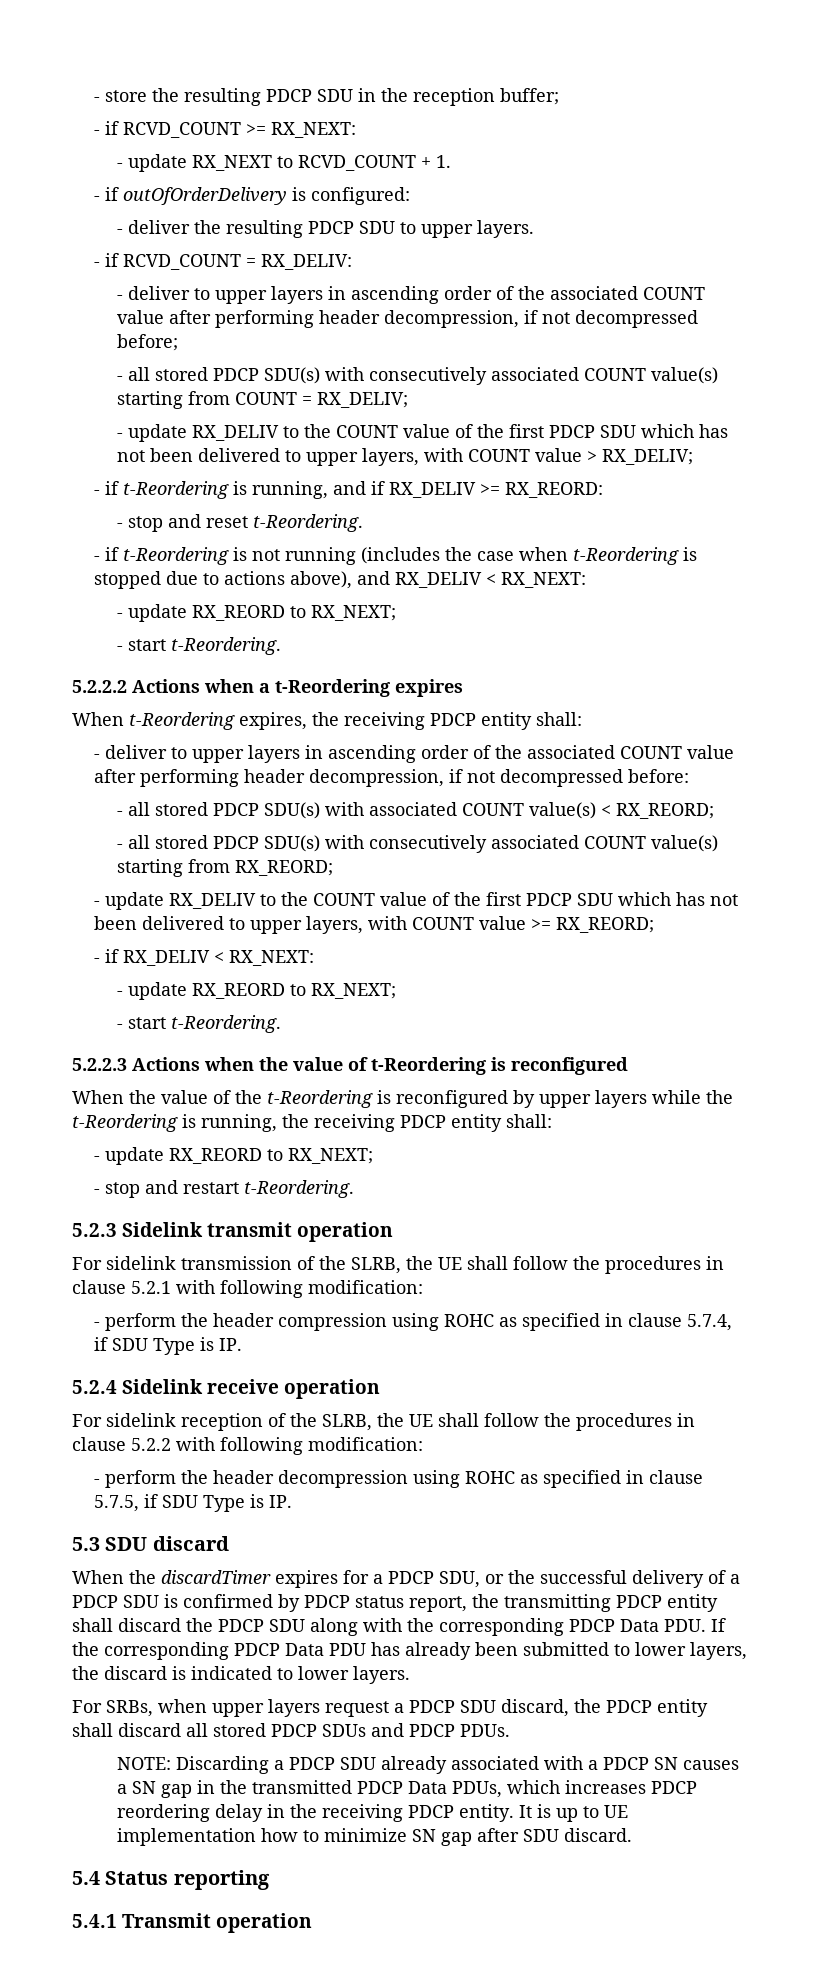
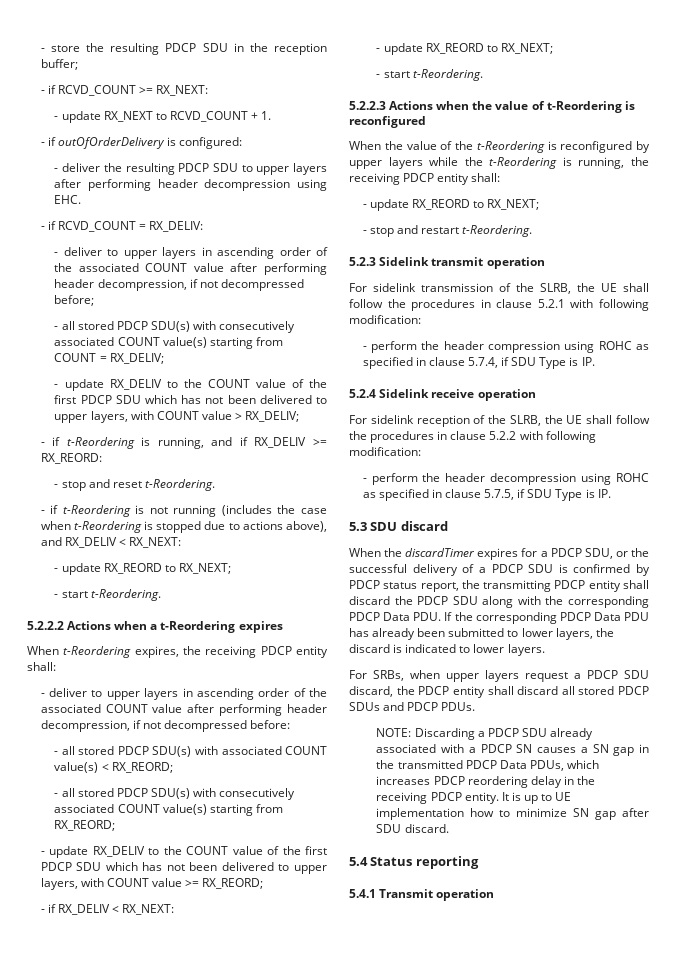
[476,220,534,238] layers. -> [292,163,327,175] [54,179,327,191] [54,195,82,204] layers after performing header decompression using EHC.

